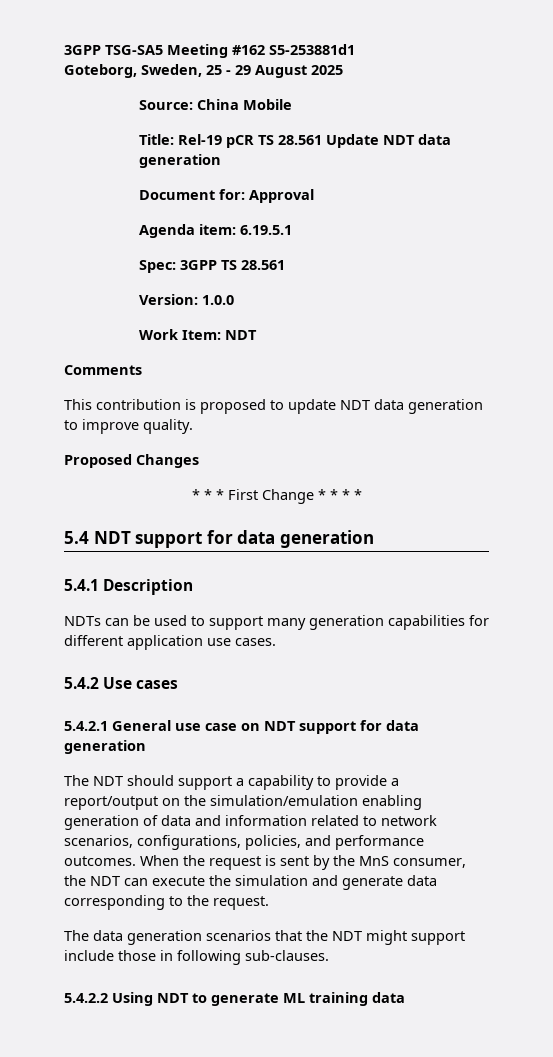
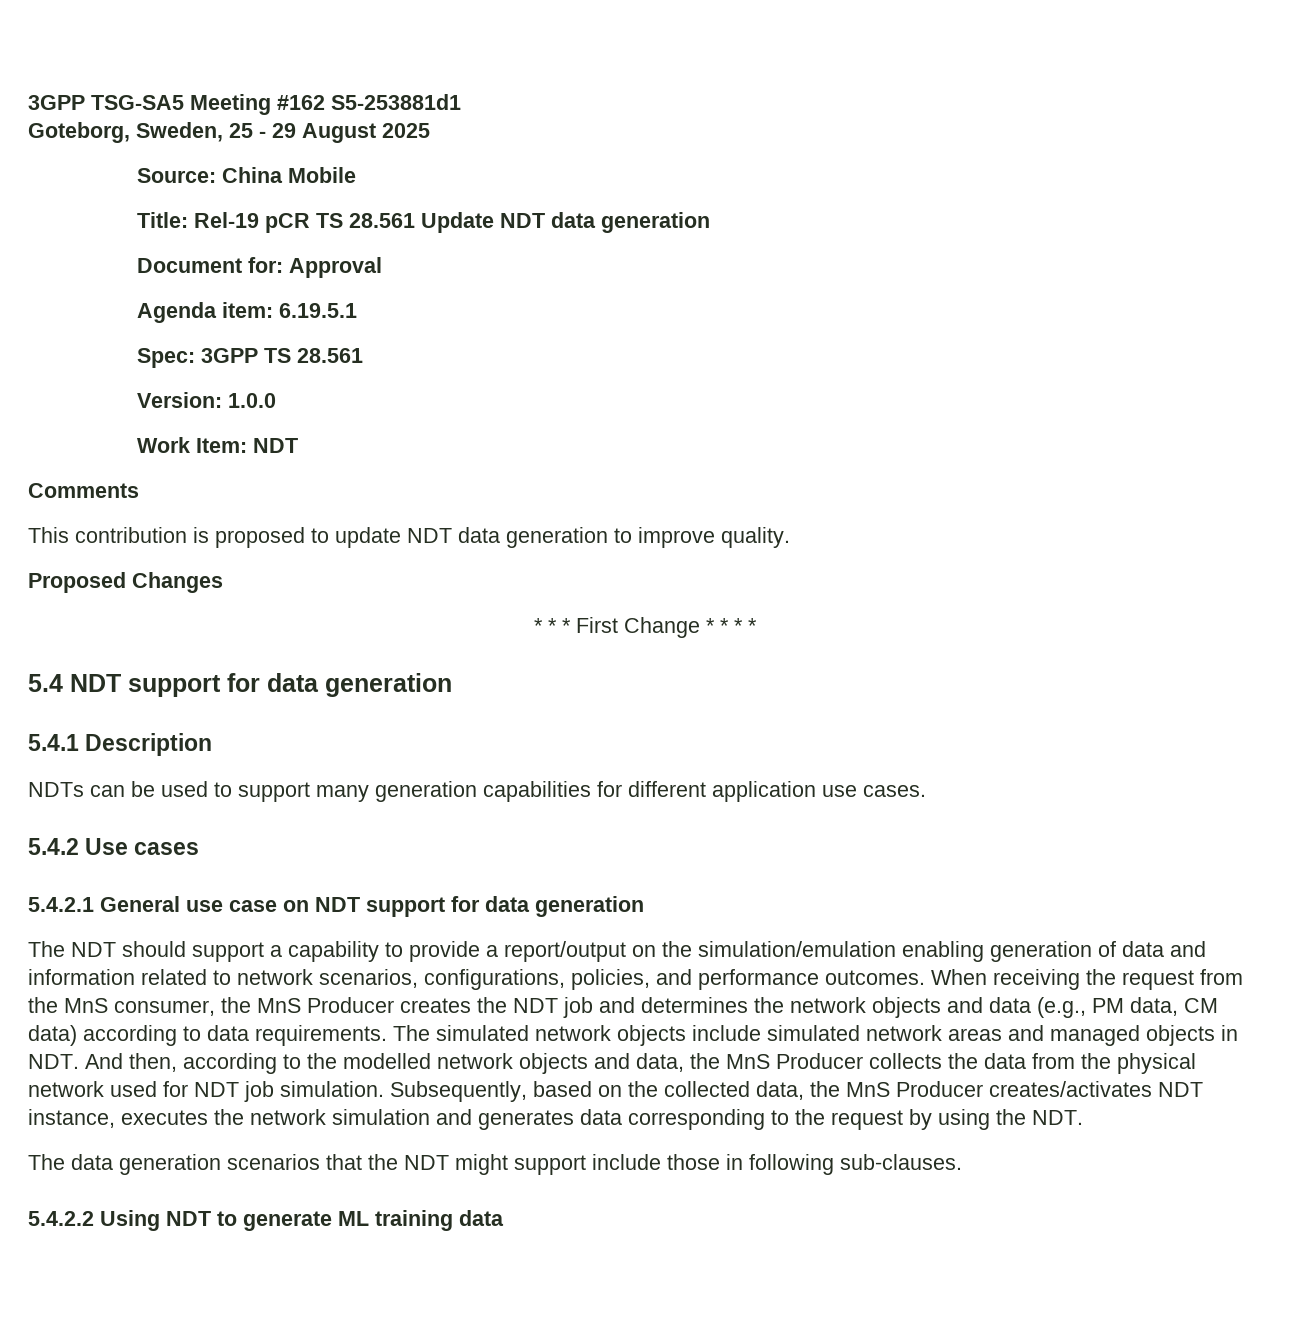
[183,855,330,870] the request is sent by -> [993,969,1243,990] receiving the request from
[90,875,231,886] NDT can execute the -> [257,997,1218,1018] [28,1025,1238,1046] [28,1053,1196,1074] [28,1081,1203,1102] [28,1109,326,1128] MnS Producer creates the NDT job and determines the network objects and data (e.g., PM data, CM data) according to data requirements. The simulated network objects include simulated network areas and managed objects in NDT. And then, according to the modelled network objects and data, the MnS Producer collects the data from the physical network used for NDT job simulation. Subsequently, based on the collected data, the MnS Producer creates/activates NDT instance, executes the network
[342,876,403,890] generate -> [478,1110,574,1130] generates
[213,896,269,910] request. -> [831,1109,1083,1130] request by using the NDT.

